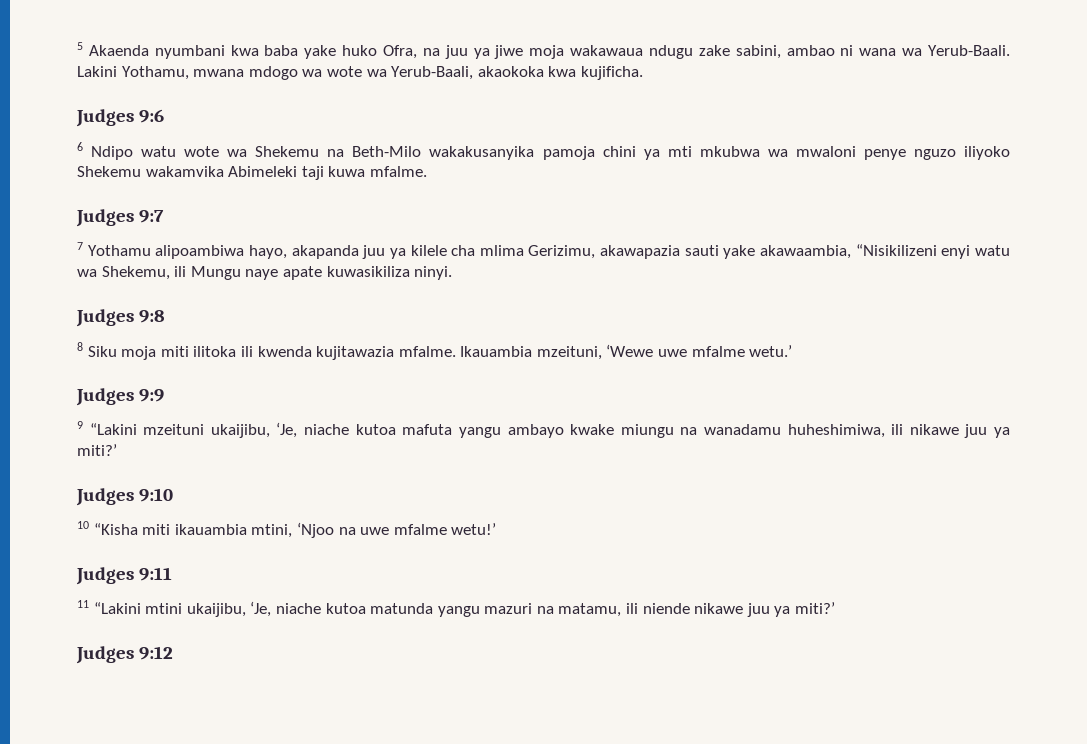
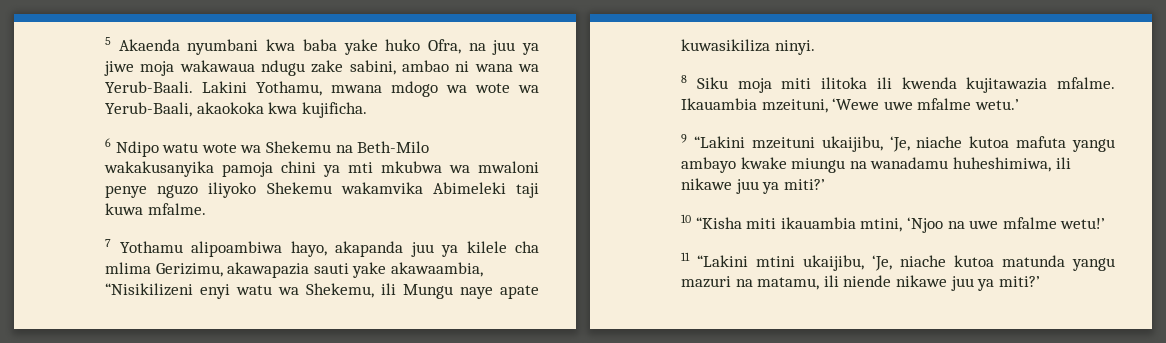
[76,109,165,127] // Judges 9:6 -> (367, 110) none
[76,209,165,227] // Judges 9:7 -> (206, 209) none
[76,309,166,327] // Judges 9:8 -> (815, 47) none
[76,388,165,406] // Judges 9:9 -> (1019, 104) none
[76,488,174,506] // Judges 9:10 -> (825, 184) none
[76,567,173,585] // Judges 9:11 -> (1106, 223) none
[76,646,174,664] // Judges 9:12 -> (1040, 281) none

